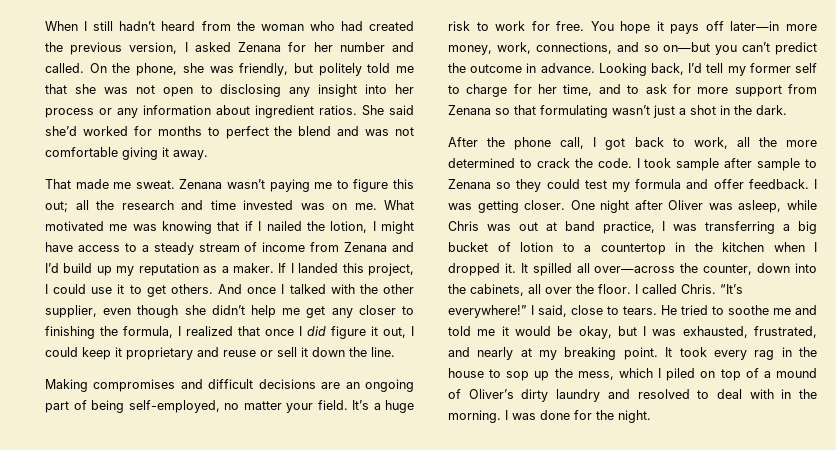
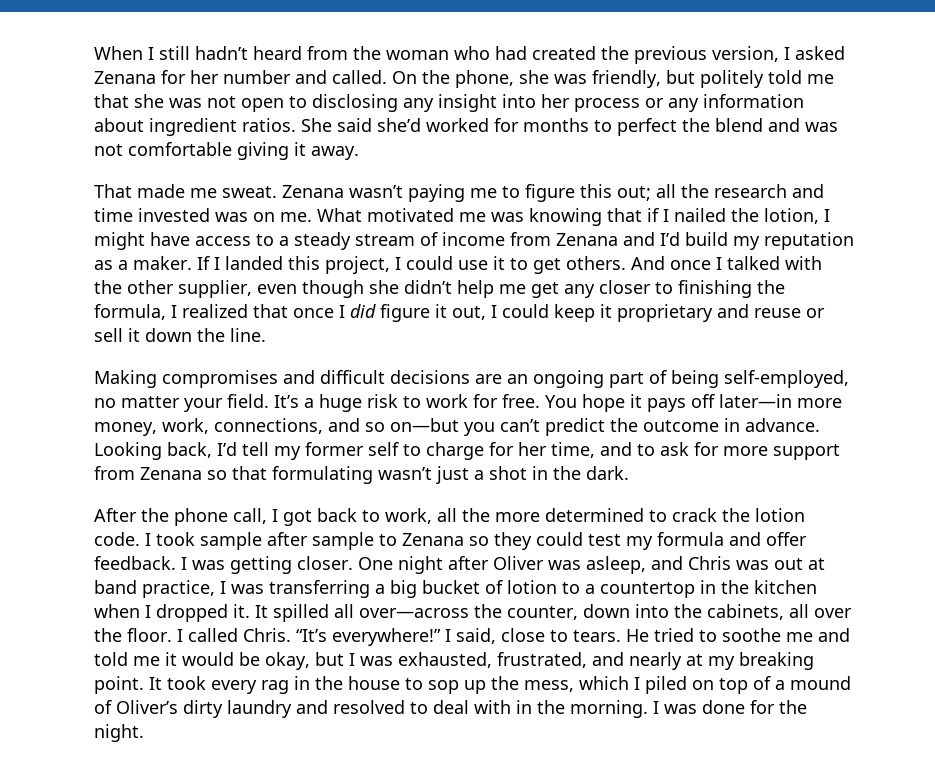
[96,266,112,276] up -> (728, 239) none
(593, 163) none -> [755,508,805,522] lotion
[787,200,817,210] while -> [651,556,683,570] and

